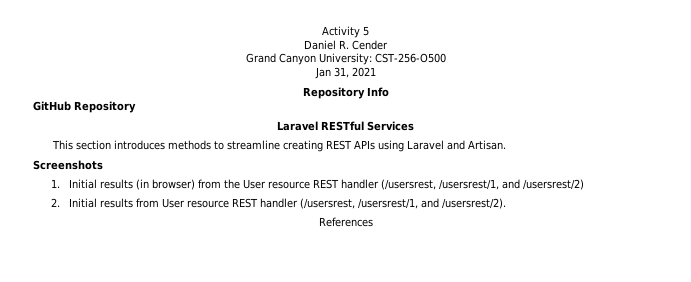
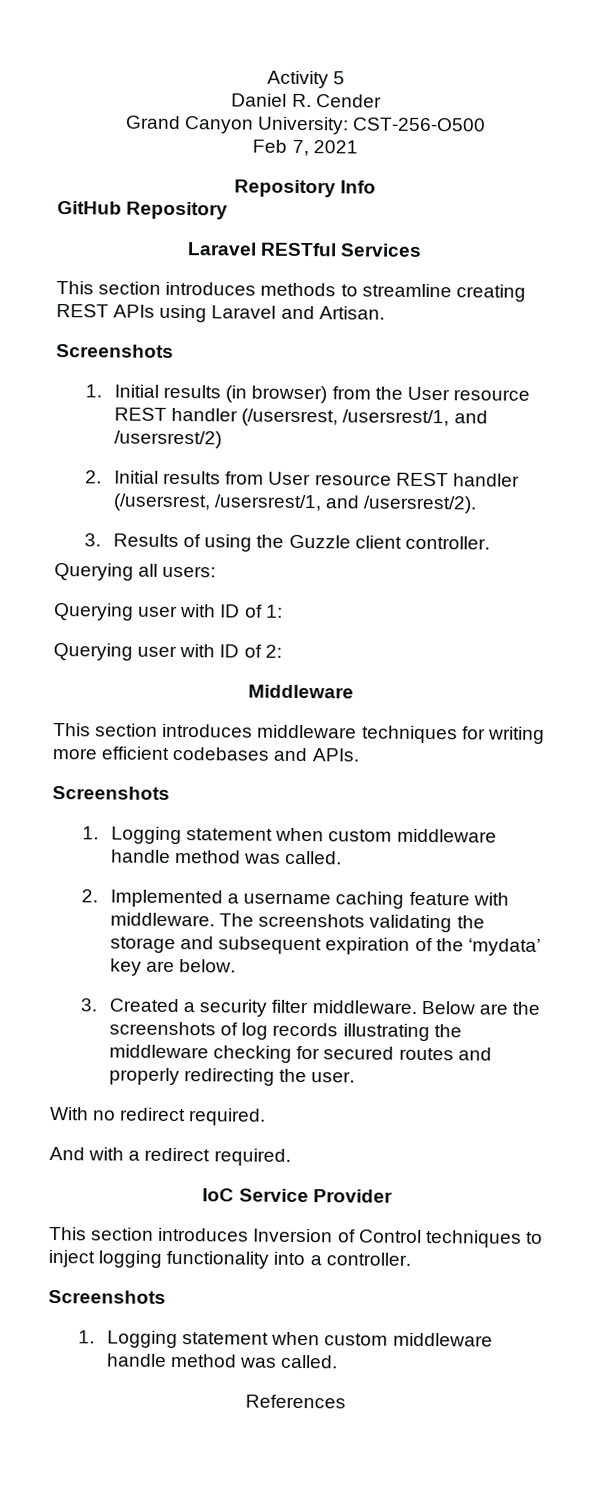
[314,67,349,79] Jan 31, -> [252,139,309,157] Feb 7,
(507, 203) none -> [83,533,490,552] [54,563,217,581] [54,603,283,621] [53,643,282,661] [248,684,354,699] [53,723,545,744] [52,746,359,762] [52,786,170,800] [81,826,497,845] [111,849,343,865] [80,889,509,909] [110,912,485,933] [110,936,541,956] [110,958,237,976] [79,998,540,1017] [109,1021,462,1042] [109,1044,492,1063] [109,1067,356,1086] [50,1107,267,1126] [49,1147,291,1166] [202,1188,393,1203] [49,1226,543,1248] [48,1249,411,1269] [48,1289,166,1304] [77,1330,493,1349] [107,1353,339,1369] // 3. Results of using the Guzzle client controller. // Querying all users: // Querying user with ID of 1: // Querying user with ID of 2: // Middleware // This section introduces middleware techniques for writing more efficient codebases and APIs. // Screenshots // 1. Logging statement when custom middleware handle method was called. // 2. Implemented a username caching feature with middleware. The screenshots validating the storage and subsequent expiration of the ‘mydata’ key are below. // 3. Created a security filter middleware. Below are the screenshots of log records illustrating the middleware checking for secured routes and properly redirecting the user. // With no redirect required. // And with a redirect required. // IoC Service Provider // This section introduces Inversion of Control techniques to inject logging functionality into a controller. // Screenshots // 1. Logging statement when custom middleware handle method was called.

